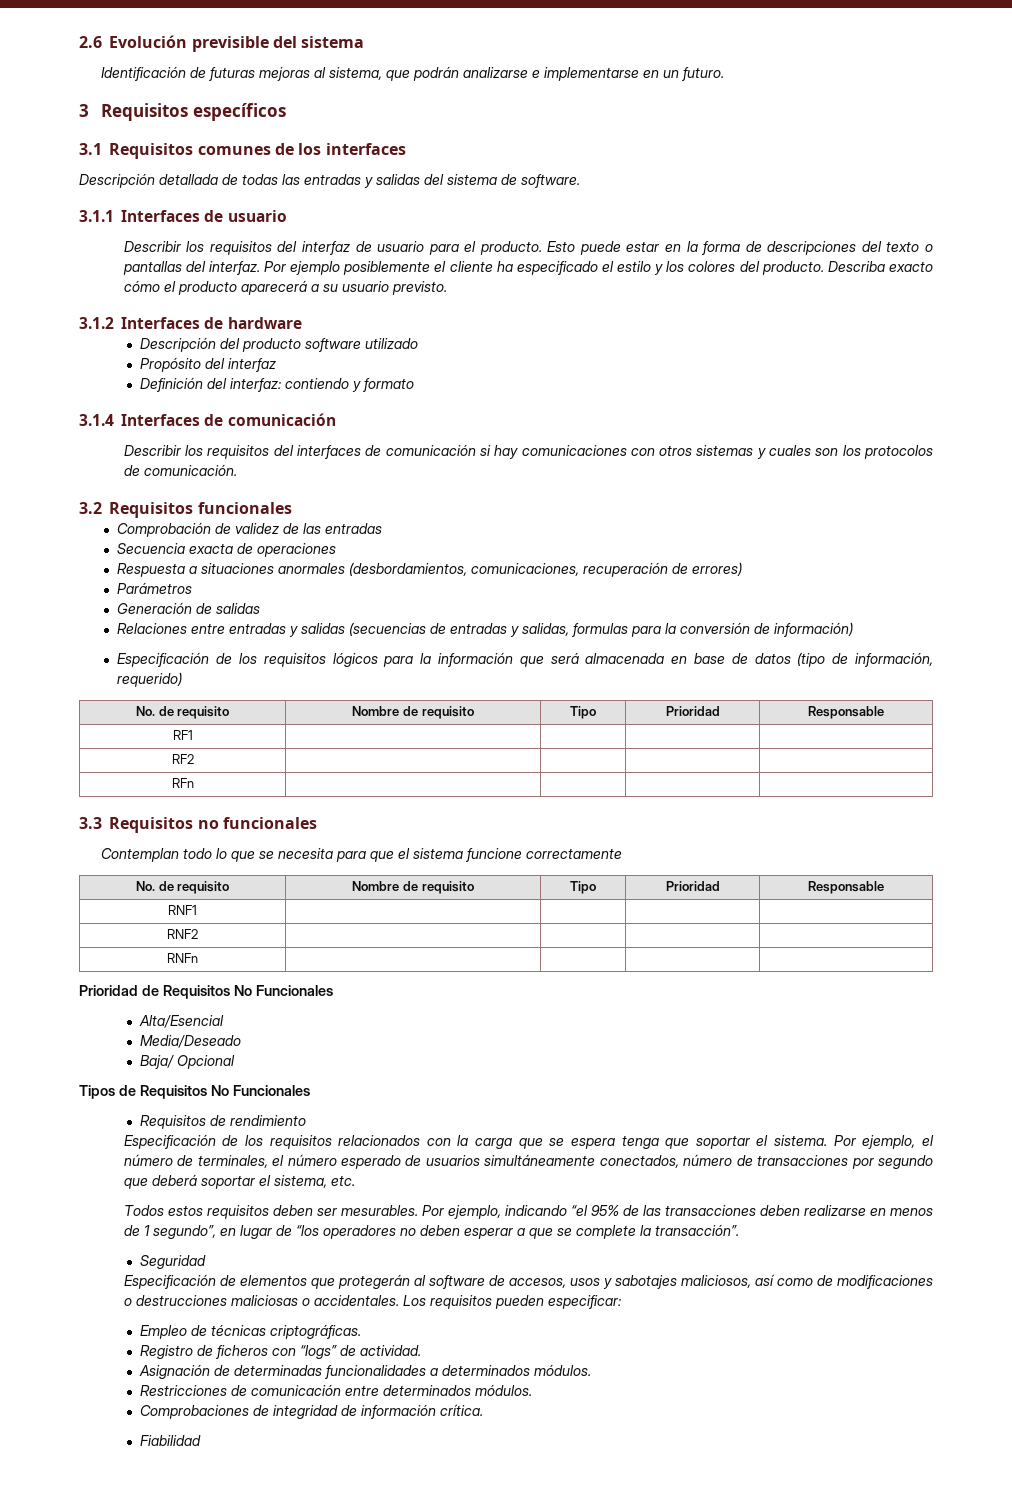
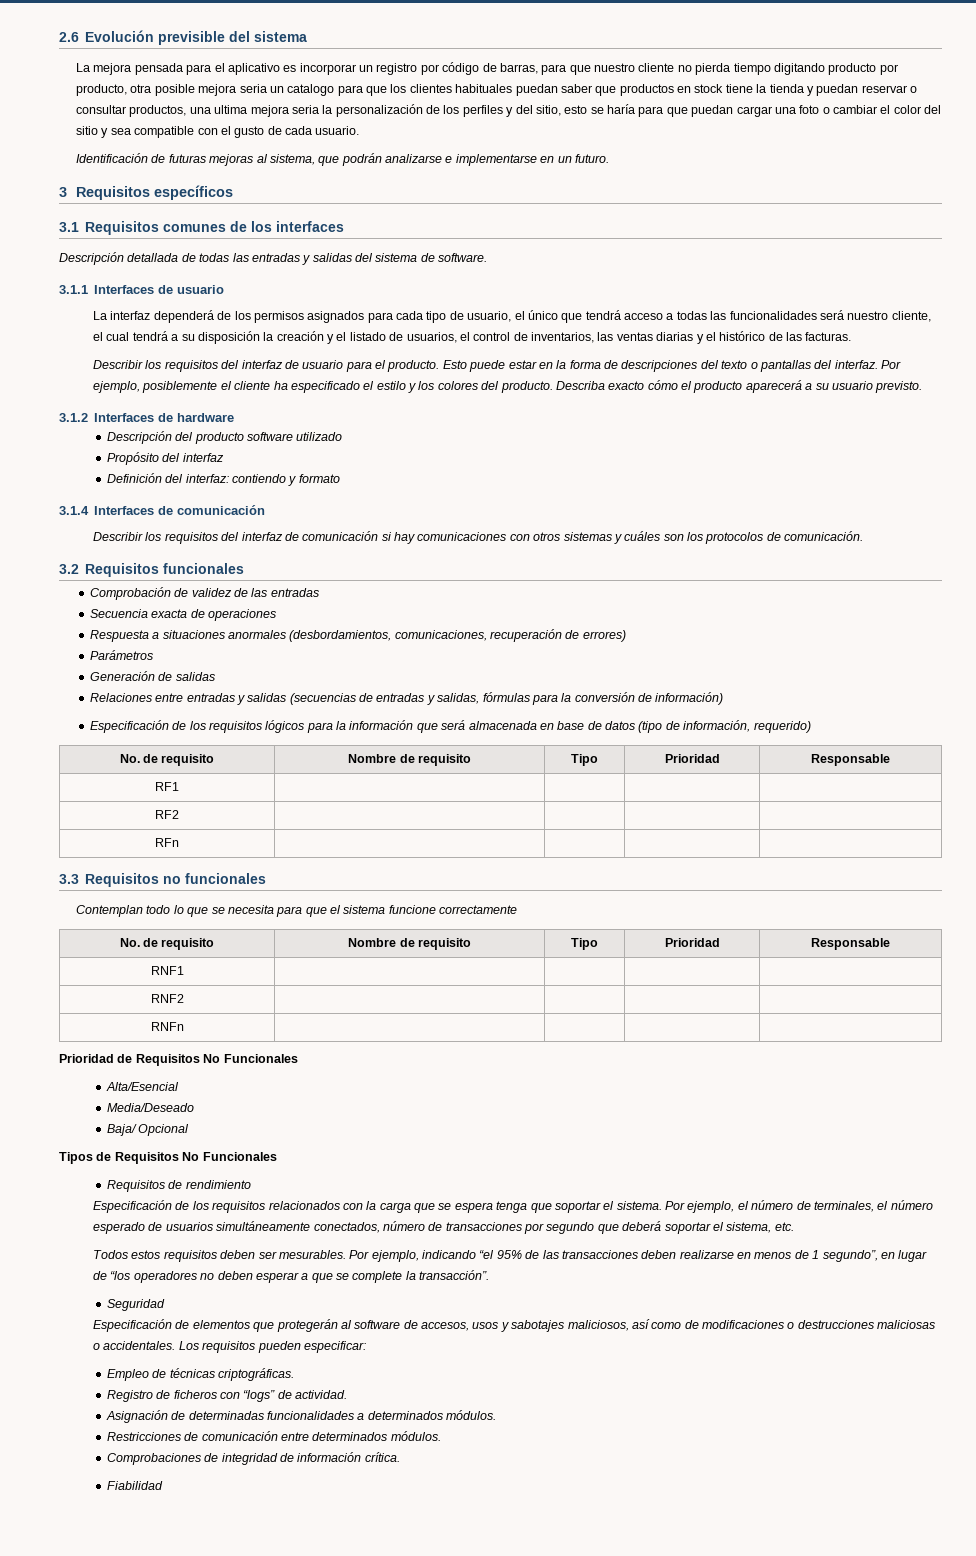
(365, 42) none -> [76,62,898,75] [76,84,918,96] [76,104,942,117] [76,126,360,138] // La mejora pensada para el aplicativo es incorporar un registro por código de barras, para que nuestro cliente no pierda tiempo digitando producto por producto, otra posible mejora seria un catalogo para que los clientes habituales puedan saber que productos en stock tiene la tienda y puedan reservar o consultar productos, una ultima mejora seria la personalización de los perfiles y del sitio, esto se haría para que puedan cargar una foto o cambiar el color del sitio y sea compatible con el gusto de cada usuario.
(287, 216) none -> [93,310,931,323] [93,331,852,344] // La interfaz dependerá de los permisos asignados para cada tipo de usuario, el único que tendrá acceso a todas las funcionalidades será nuestro cliente, el cual tendrá a su disposición la creación y el listado de usuarios, el control de inventarios, las ventas diarias y el histórico de las facturas.
[290,261,341,275] ejemplo -> [93,381,141,393] ejemplo,
[296,445,361,459] interfaces -> [241,532,283,541] interfaz
[769,445,812,456] cuales -> [624,531,661,541] cuáles
[572,623,629,637] formulas -> [482,692,530,702] fórmulas

